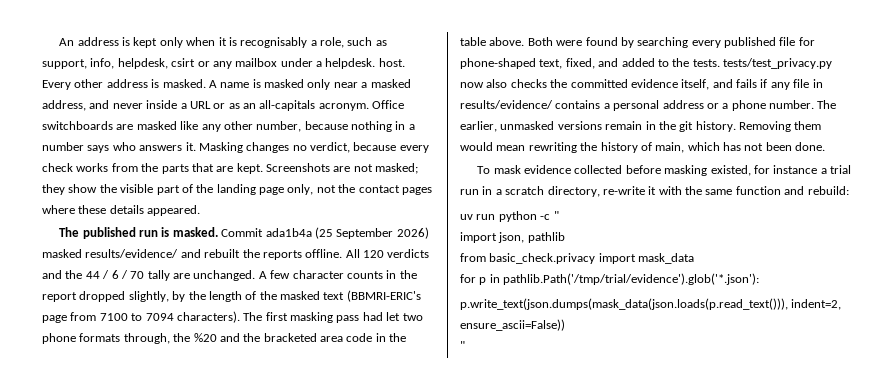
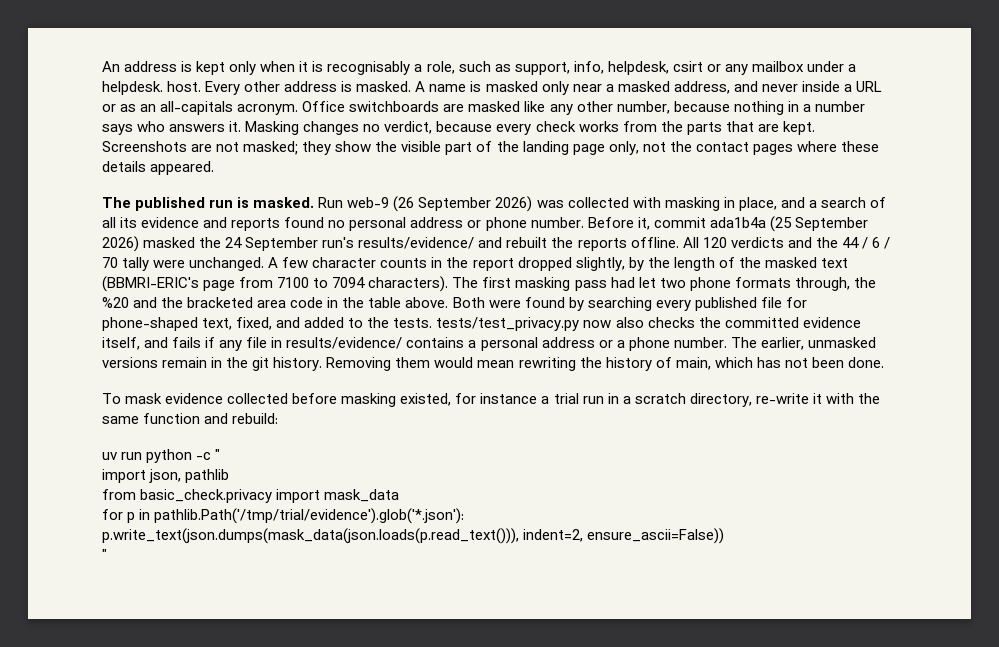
[221,228,264,237] Commit -> [318,196,886,212] [102,217,706,231] Run web-9 (26 September 2026) was collected with masking in place, and a search of all its evidence and reports found no personal address or phone number. Before it, commit
(82, 253) none -> [199,237,355,251] the 24 September run's
[173,273,190,279] are -> [153,260,186,268] were

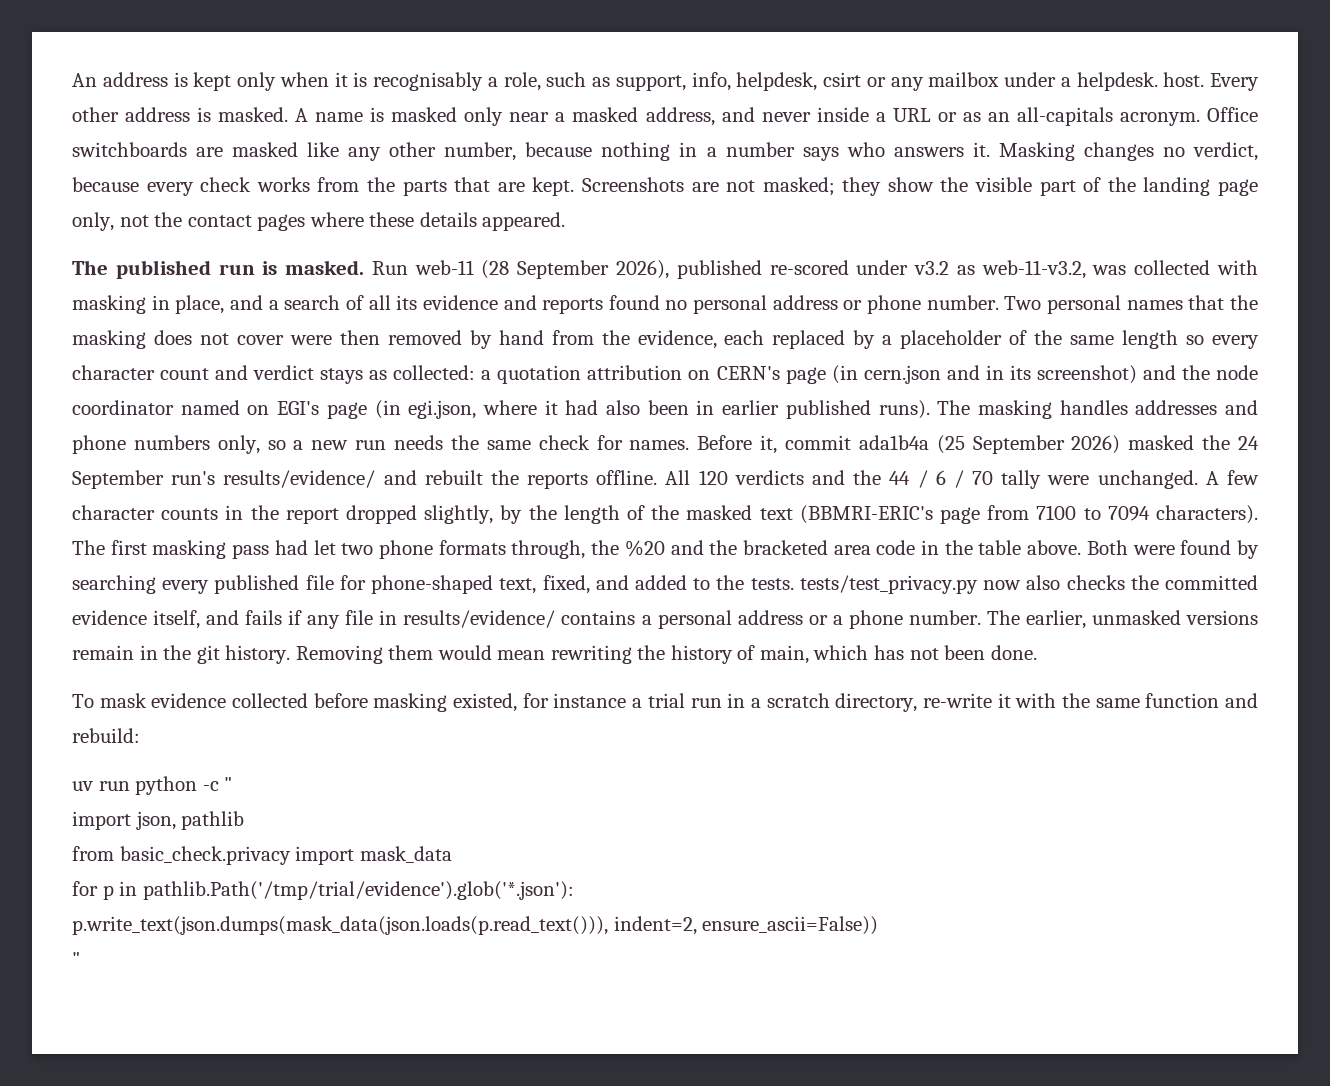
[347,196,533,212] web-9 (26 September 2026) -> [414,260,1086,279] web-11 (28 September 2026), published re-scored under v3.2 as web-11-v3.2,
(584, 222) none -> [1004,295,1259,314] [72,330,1260,349] [72,365,1258,384] [72,400,1259,419] [72,435,690,454] Two personal names that the masking does not cover were then removed by hand from the evidence, each replaced by a placeholder of the same length so every character count and verdict stays as collected: a quotation attribution on CERN's page (in cern.json and in its screenshot) and the node coordinator named on EGI's page (in egi.json, where it had also been in earlier published runs). The masking handles addresses and phone numbers only, so a new run needs the same check for names.

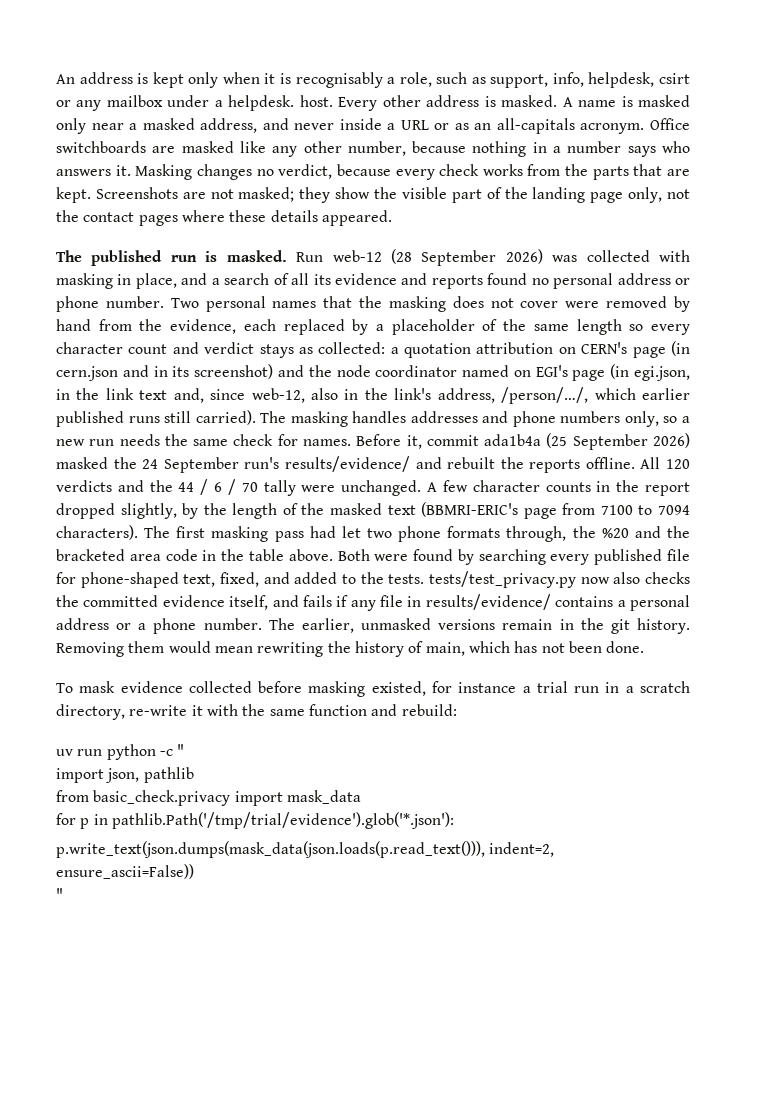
[414,260,474,275] web-11 -> [332,250,382,262] web-12
[616,260,1086,279] 2026), published re-scored under v3.2 as web-11-v3.2, -> [505,249,543,264] 2026)
[339,330,380,345] then -> (600, 304) none
[482,400,930,419] where it had also been in earlier published runs). -> [56,387,691,404] [56,410,256,427] in the link text and, since web-12, also in the link's address, /person/…/, which earlier published runs still carried).

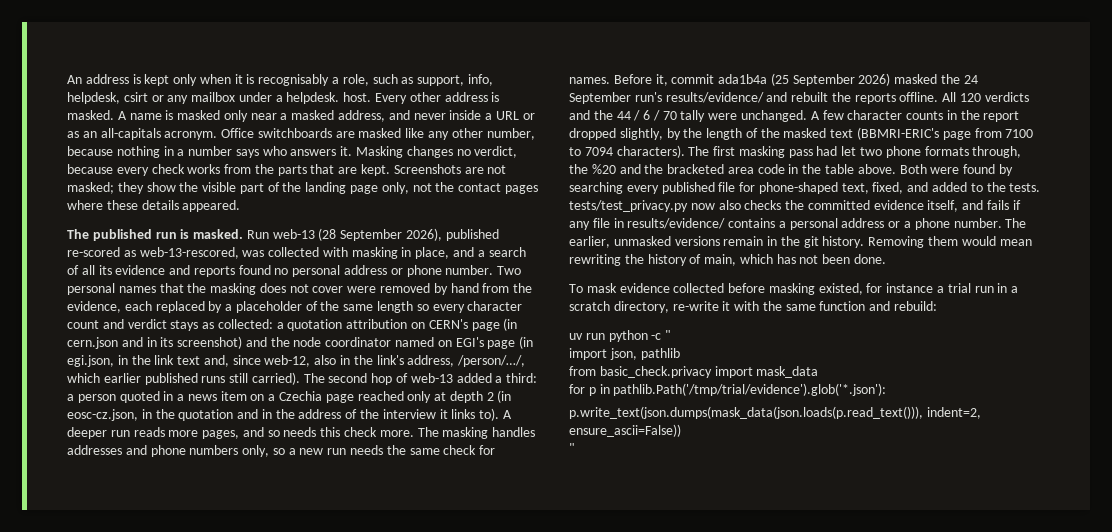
[332,250,382,262] web-12 -> [272,229,315,239] web-13
[505,249,543,264] 2026) -> [406,228,499,241] [67,247,239,259] 2026), published re-scored as web-13-rescored,
(287, 417) none -> [328,373,538,385] [67,390,512,403] [67,408,512,421] [67,427,439,439] second hop of web-13 added a third: a person quoted in a news item on a Czechia page reached only at depth 2 (in eosc-cz.json, in the quotation and in the address of the interview it links to). A deeper run reads more pages, and so needs this check more. The

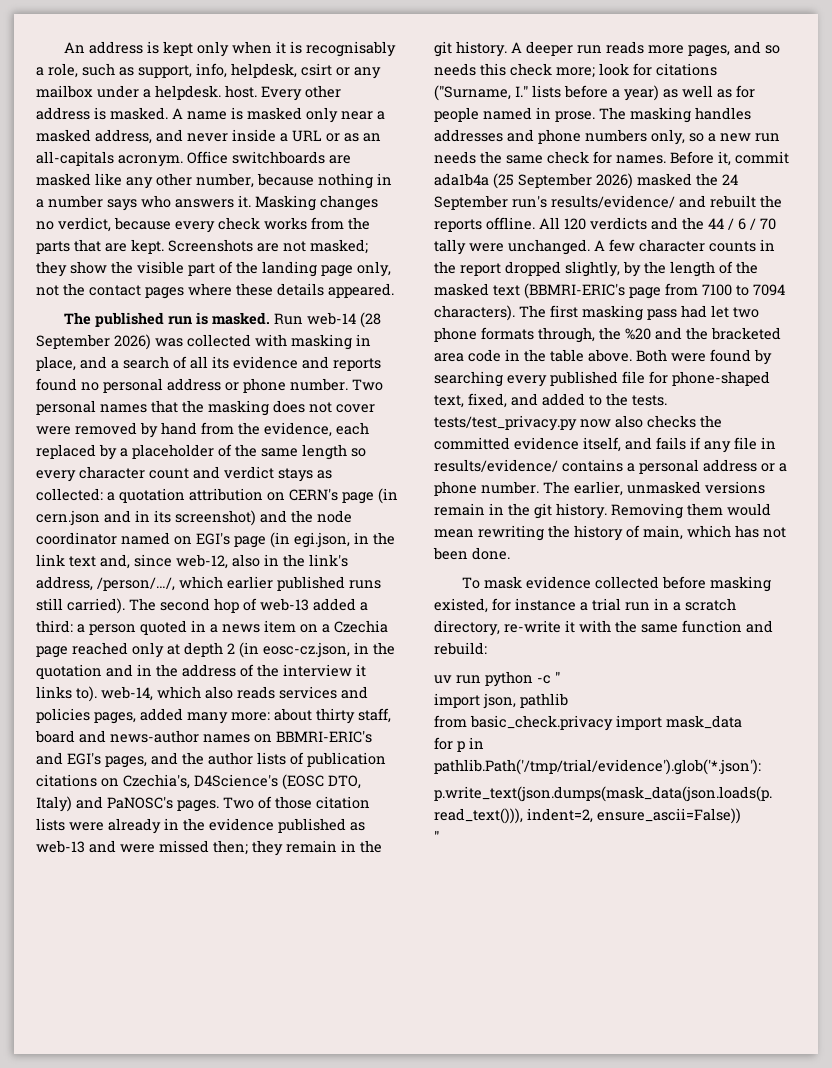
[272,229,315,239] web-13 -> [306,312,356,325] web-14
[406,228,499,241] [67,247,239,259] 2026), published re-scored as web-13-rescored, -> [114,334,151,350] 2026)
(500, 414) none -> [101,686,368,701] [36,708,391,724] [35,730,372,743] [36,752,386,768] [36,774,361,790] [36,796,370,812] [36,818,365,834] [36,840,382,856] [434,41,507,57] web-14, which also reads services and policies pages, added many more: about thirty staff, board and news-author names on BBMRI-ERIC's and EGI's pages, and the author lists of publication citations on Czechia's, D4Science's (EOSC DTO, Italy) and PaNOSC's pages. Two of those citation lists were already in the evidence published as web-13 and were missed then; they remain in the git history.
[379,430,414,437] more. -> [556,63,717,78] [434,85,755,101] [434,107,595,122] more; look for citations ("Surname, I." lists before a year) as well as for people named in prose.

